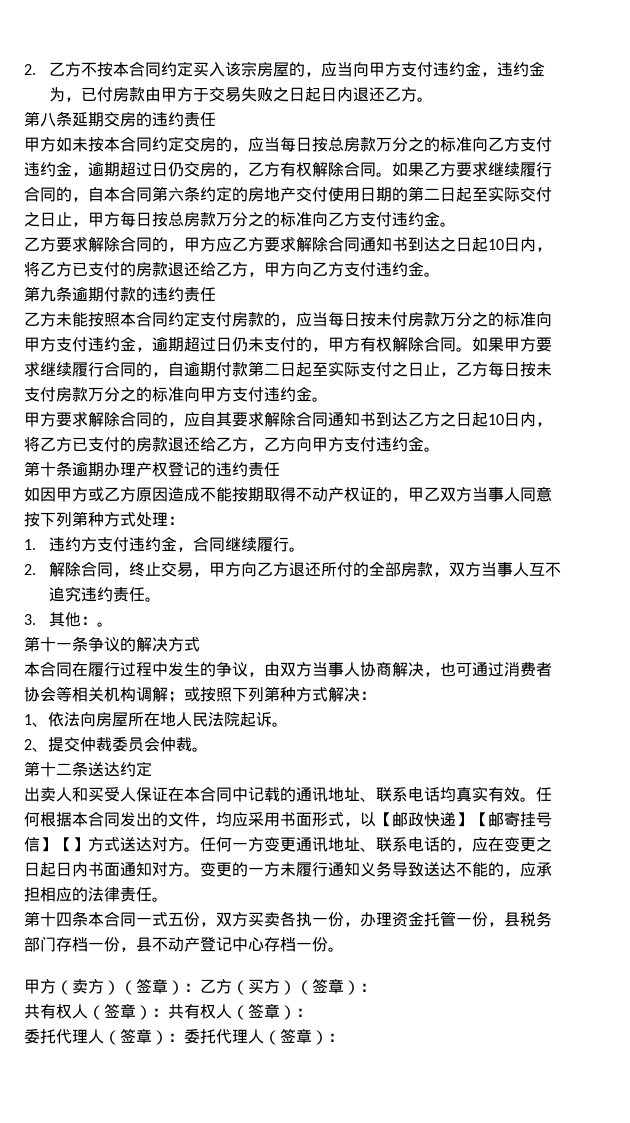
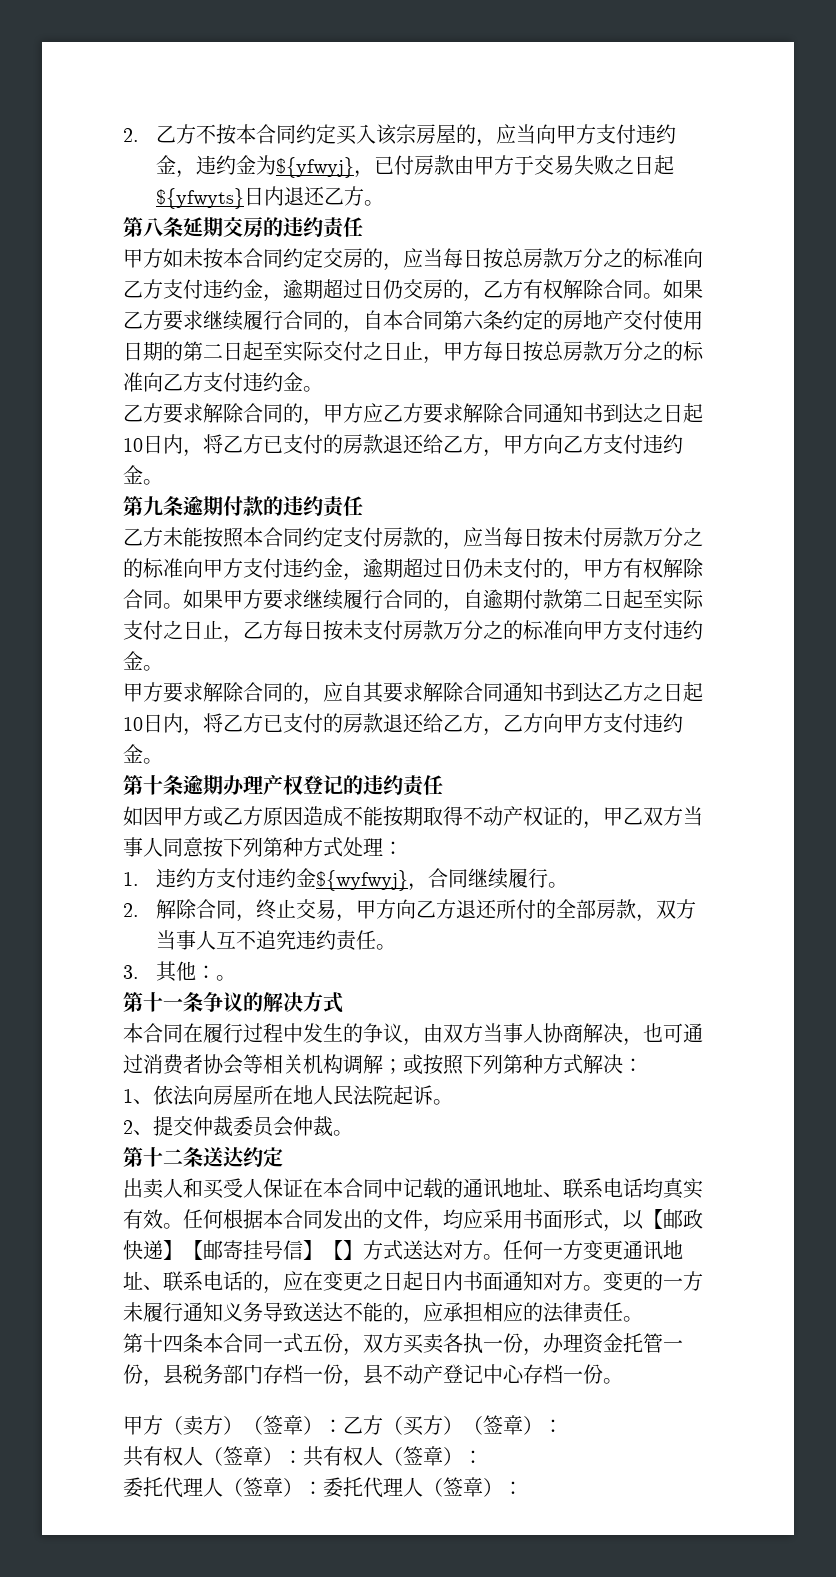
(65, 94) none -> [276,157,355,178] ${yfwyj}
(321, 94) none -> [156,188,245,209] ${yfwyts}
(177, 544) none -> [316,870,409,891] ${wyfwyj}

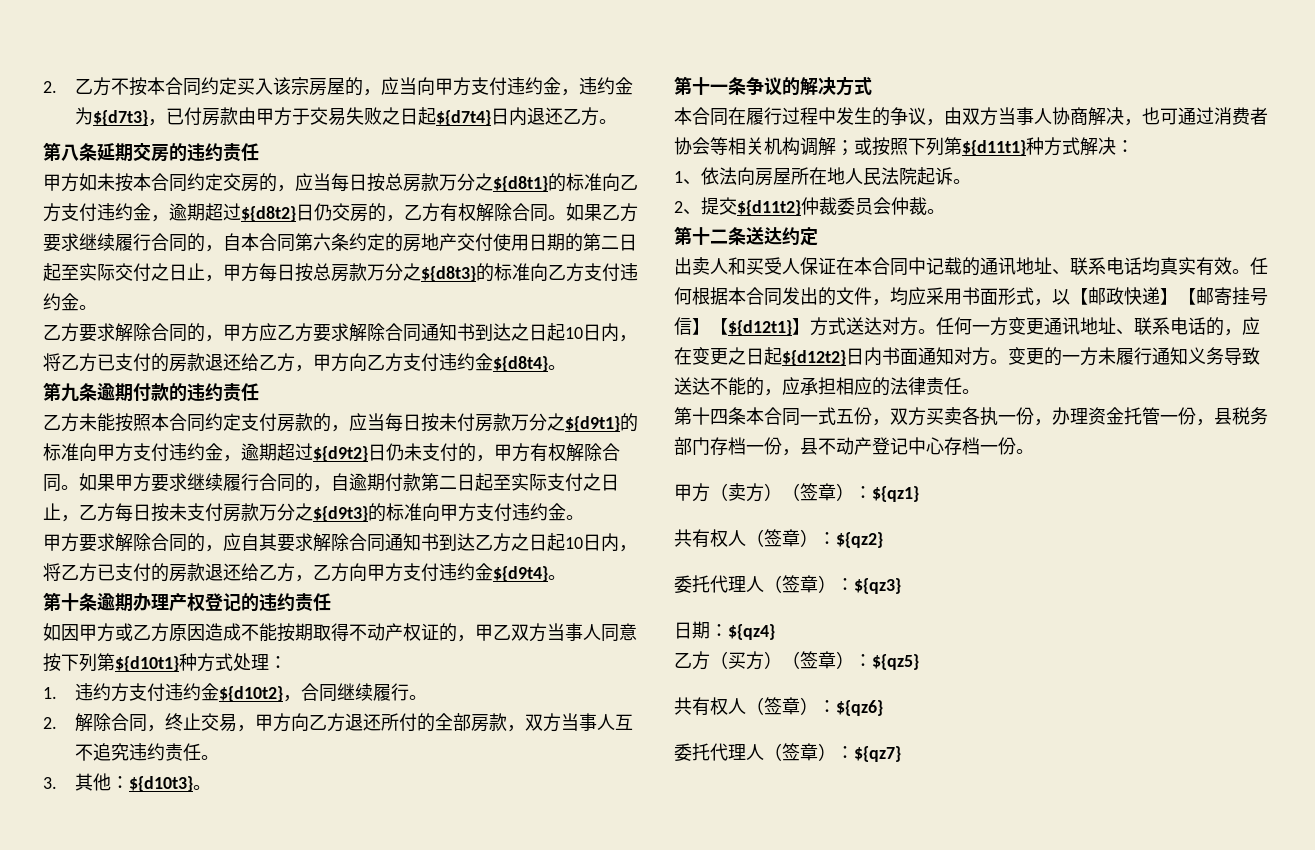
[276,157,355,178] ${yfwyj} -> [92,110,148,126] ${d7t3}
[156,188,245,209] ${yfwyts} -> [435,110,491,126] ${d7t4}
(623, 257) none -> [493,176,548,192] ${d8t1}
(363, 289) none -> [241,206,296,222] ${d8t2}
(663, 350) none -> [421,266,476,282] ${d8t3}
(143, 474) none -> [493,356,548,372] ${d8t4}
(703, 536) none -> [565,416,620,432] ${d9t1}
(443, 568) none -> [313,446,368,462] ${d9t2}
(503, 629) none -> [313,506,368,522] ${d9t3}
(143, 753) none -> [493,566,548,582] ${d9t4}
(283, 847) none -> [115,656,179,672] ${d10t1}
[316,870,409,891] ${wyfwyj} -> [218,686,283,702] ${d10t2}
(217, 972) none -> [128,776,193,792] ${d10t3}
(523, 1064) none -> [962,140,1026,156] ${d11t1}
(193, 1126) none -> [737,200,801,216] ${d11t2}
(343, 1250) none -> [728,320,792,336] ${d12t1}
(423, 1281) none -> [782,350,846,366] ${d12t2}
(343, 1426) none -> [872,486,919,502] [674,529,883,548] [674,575,901,594] [674,621,775,640] ${qz1} // 共有权人（签章）：${qz2} // 委托代理人（签章）：${qz3} // 日期：${qz4} //
[123,1446,483,1467] [123,1477,523,1498] // 共有权人（签章）：共有权人（签章）： // 委托代理人（签章）：委托代理人（签章）： -> [872,654,919,670] [674,697,883,716] [674,743,901,762] ${qz5} // 共有权人（签章）：${qz6} // 委托代理人（签章）：${qz7}

